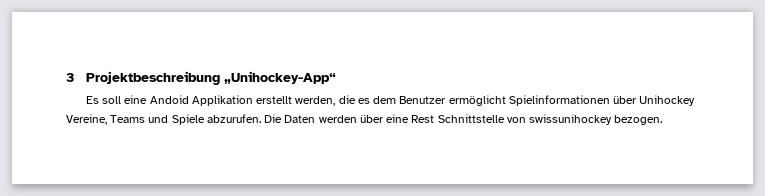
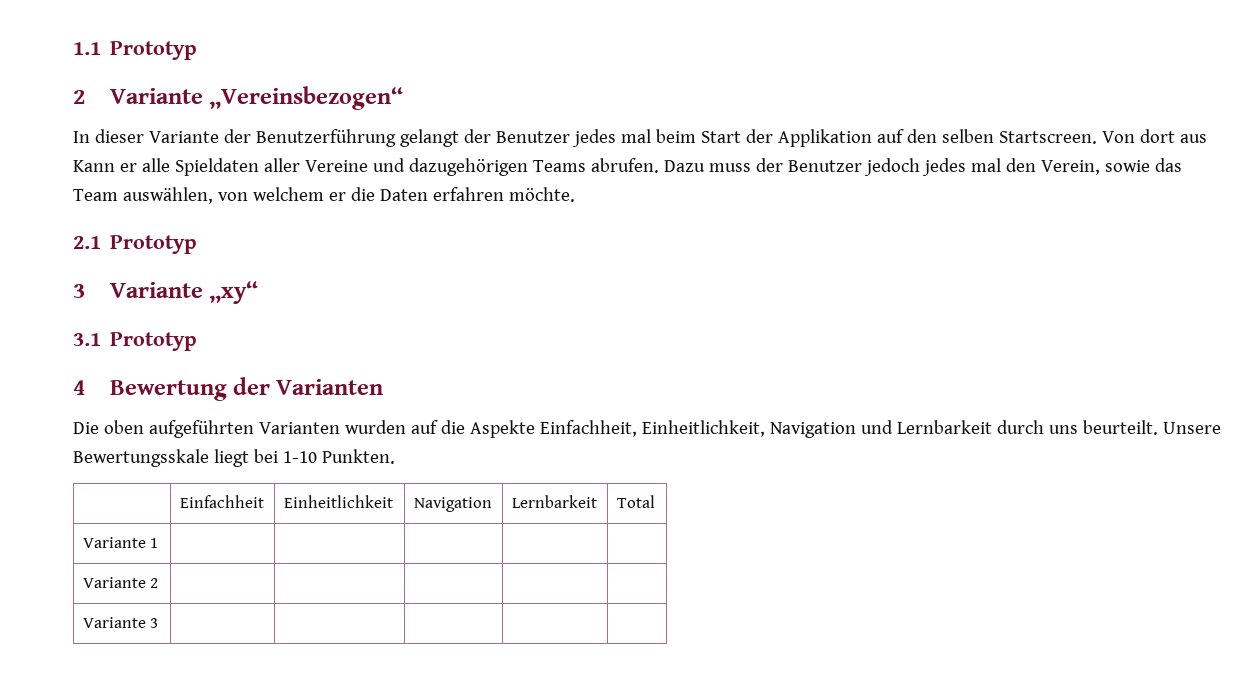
[66,71,337,85] [85,95,696,106] [66,114,663,125] 3 Projektbeschreibung „Unihockey-App“ // Es soll eine Andoid Applikation erstellt werden, die es dem Benutzer ermöglicht Spielinformationen über Unihockey Vereine, Teams und Spiele abzurufen. Die Daten werden über eine Rest Schnittstelle von swissunihockey bezogen. -> [73,41,198,60] [73,86,403,110] [73,129,1207,147] [73,158,1182,176] [73,187,575,204] [73,235,198,254] [73,281,258,304] [73,332,198,351] [73,377,384,401] [73,420,1221,438] [73,449,395,467] [179,495,264,508] [283,495,393,508] [413,497,492,512] [511,495,597,508] [616,495,655,508] [82,537,159,548] [82,577,159,588] [82,617,159,628] 1.1 Prototyp // 2 Variante „Vereinsbezogen“ // In dieser Variante der Benutzerführung gelangt der Benutzer jedes mal beim Start der Applikation auf den selben Startscreen. Von dort aus Kann er alle Spieldaten aller Vereine und dazugehörigen Teams abrufen. Dazu muss der Benutzer jedoch jedes mal den Verein, sowie das Team auswählen, von welchem er die Daten erfahren möchte. // 2.1 Prototyp // 3 Variante „xy“ // 3.1 Prototyp // 4 Bewertung der Varianten // Die oben aufgeführten Varianten wurden auf die Aspekte Einfachheit, Einheitlichkeit, Navigation und Lernbarkeit durch uns beurteilt. Unsere Bewertungsskale liegt bei 1-10 Punkten. // | Einfachheit | Einheitlichkeit | Navigation | Lernbarkeit | Total // Variante 1 | | | | | // Variante 2 | | | | | // Variante 3 | | | | |

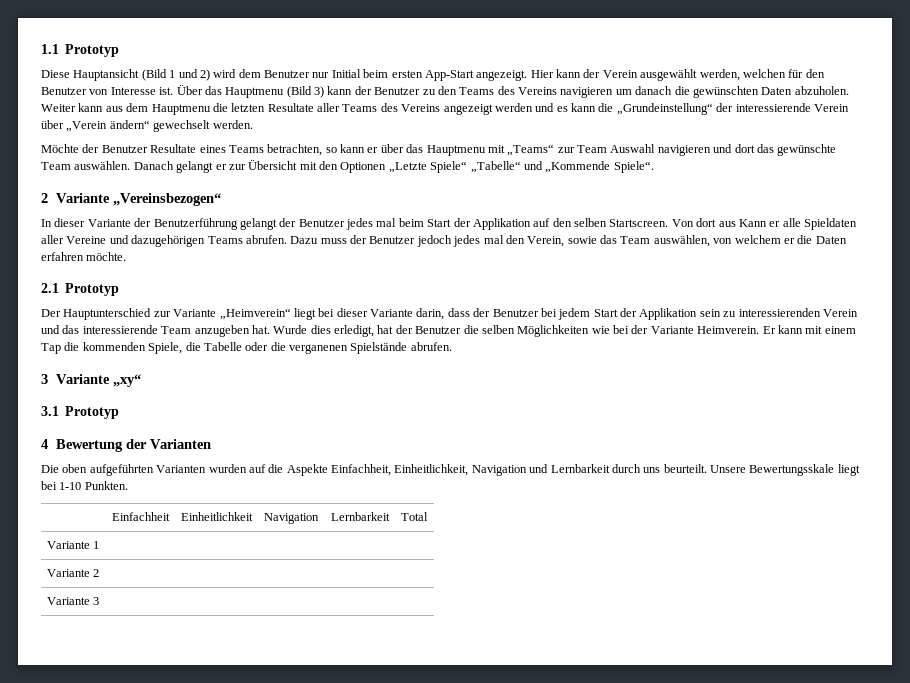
(198, 50) none -> [41,69,825,81] [41,85,849,98] [41,103,849,115] [41,120,253,132] [41,144,837,156] [41,160,654,173] // Diese Hauptansicht (Bild 1 und 2) wird dem Benutzer nur Initial beim ersten App-Start angezeigt. Hier kann der Verein ausgewählt werden, welchen für den Benutzer von Interesse ist. Über das Hauptmenu (Bild 3) kann der Benutzer zu den Teams des Vereins navigieren um danach die gewünschten Daten abzuholen. Weiter kann aus dem Hauptmenu die letzten Resultate aller Teams des Vereins angezeigt werden und es kann die „Grundeinstellung“ der interessierende Verein über „Verein ändern“ gewechselt werden. // Möchte der Benutzer Resultate eines Teams betrachten, so kann er über das Hauptmenu mit „Teams“ zur Team Auswahl navigieren und dort das gewünschte Team auswählen. Danach gelangt er zur Übersicht mit den Optionen „Letzte Spiele“ „Tabelle“ und „Kommende Spiele“.
(198, 244) none -> [41,308,858,320] [41,325,856,337] [41,342,452,354] // Der Hauptunterschied zur Variante „Heimverein“ liegt bei dieser Variante darin, dass der Benutzer bei jedem Start der Applikation sein zu interessierenden Verein und das interessierende Team anzugeben hat. Wurde dies erledigt, hat der Benutzer die selben Möglichkeiten wie bei der Variante Heimverein. Er kann mit einem Tap die kommenden Spiele, die Tabelle oder die verganenen Spielstände abrufen.

